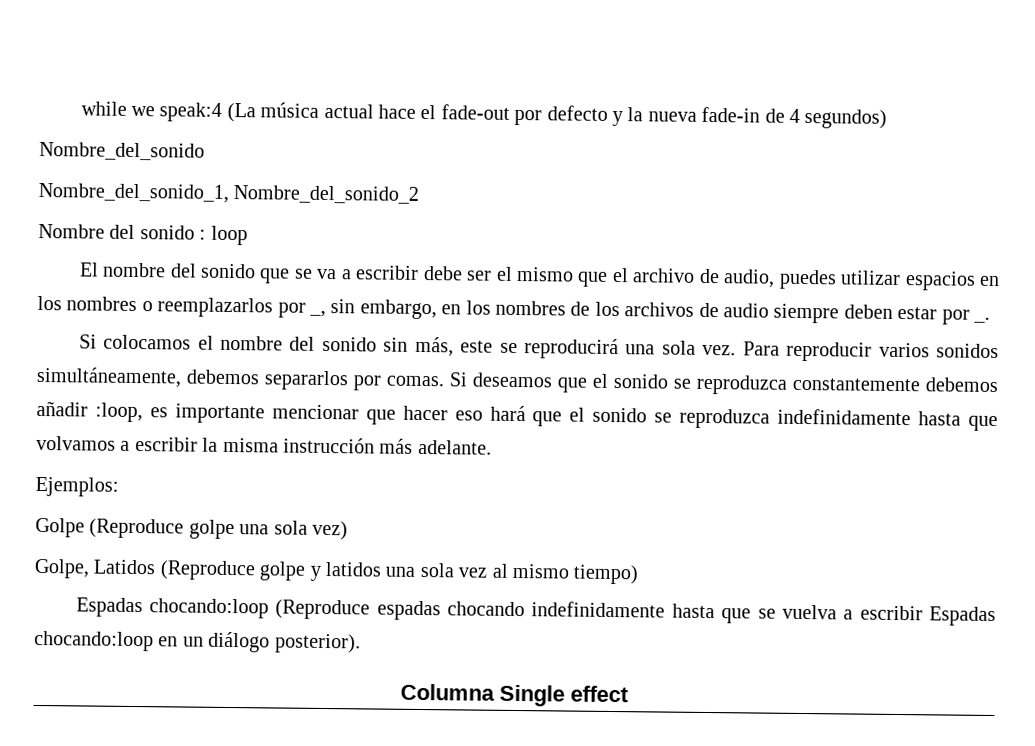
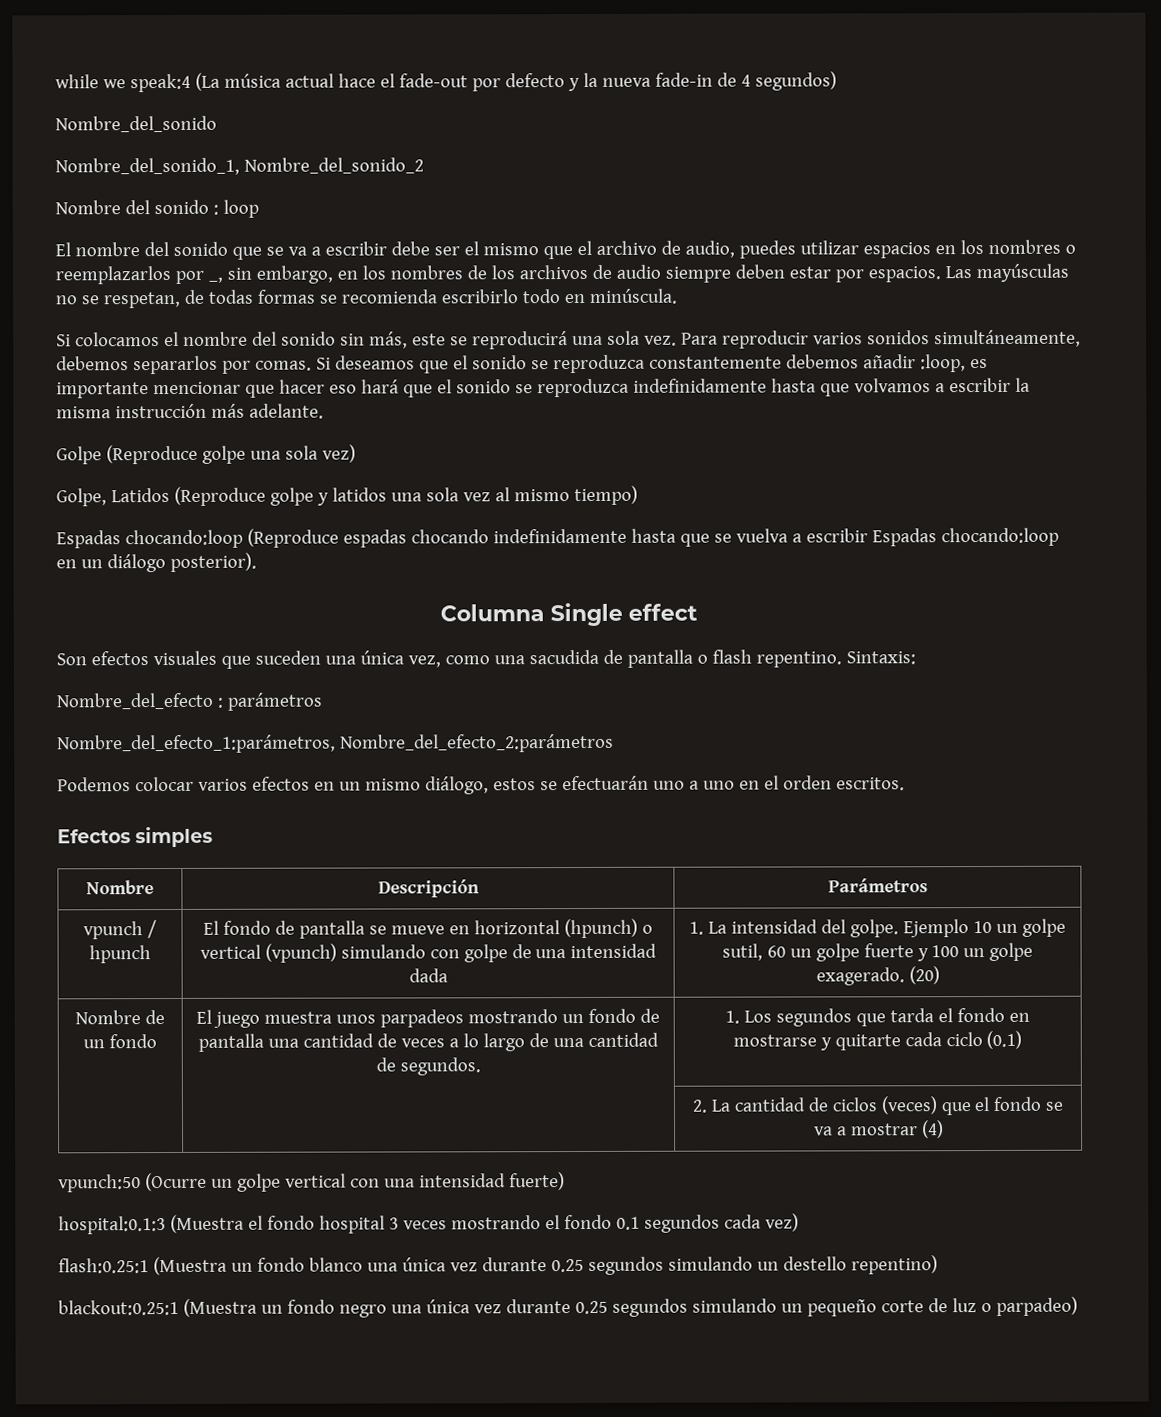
[972,316,990,323] _. -> [867,263,1069,283] [55,288,678,309] espacios. Las mayúsculas no se respetan, de todas formas se recomienda escribirlo todo en minúscula.
[35,476,119,497] // Ejemplos: -> (324, 411) none
(629, 694) none -> [56,649,916,669] [56,692,323,711] [57,733,614,754] [57,775,905,795] [57,826,214,848] [86,880,154,895] [377,879,480,898] [827,878,928,893] [83,920,157,940] [89,945,151,964] [203,918,653,939] [199,943,658,963] [408,968,448,983] [689,918,1066,938] [721,942,1034,962] [815,966,940,986] [75,1010,165,1025] [83,1034,157,1049] [196,1008,660,1028] [198,1032,659,1052] [375,1057,481,1076] [725,1007,1030,1027] [732,1030,1023,1051] [691,1096,1064,1116] [813,1120,944,1139] [58,1172,565,1193] [58,1213,799,1235] [58,1255,938,1276] [58,1296,1078,1318] // Son efectos visuales que suceden una única vez, como una sacudida de pantalla o flash repentino. Sintaxis: // Nombre_del_efecto : parámetros // Nombre_del_efecto_1:parámetros, Nombre_del_efecto_2:parámetros // Podemos colocar varios efectos en un mismo diálogo, estos se efectuarán uno a uno en el orden escritos. // Efectos simples // Nombre | Descripción | Parámetros // vpunch / hpunch | El fondo de pantalla se mueve en horizontal (hpunch) o vertical (vpunch) simulando con golpe de una intensidad dada | 1. La intensidad del golpe. Ejemplo 10 un golpe sutil, 60 un golpe fuerte y 100 un golpe exagerado. (20) // Nombre de un fondo | El juego muestra unos parpadeos mostrando un fondo de pantalla una cantidad de veces a lo largo de una cantidad de segundos. | 1. Los segundos que tarda el fondo en mostrarse y quitarte cada ciclo (0.1) // | | 2. La cantidad de ciclos (veces) que el fondo se va a mostrar (4) // vpunch:50 (Ocurre un golpe vertical con una intensidad fuerte) // hospital:0.1:3 (Muestra el fondo hospital 3 veces mostrando el fondo 0.1 segundos cada vez) // flash:0.25:1 (Muestra un fondo blanco una única vez durante 0.25 segundos simulando un destello repentino) // blackout:0.25:1 (Muestra un fondo negro una única vez durante 0.25 segundos simulando un pequeño corte de luz o parpadeo)

